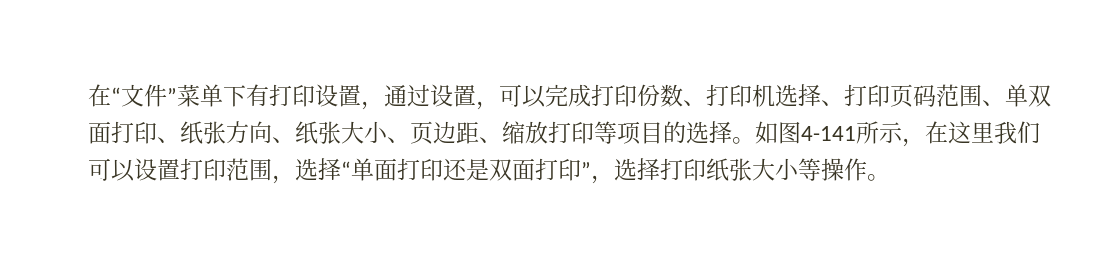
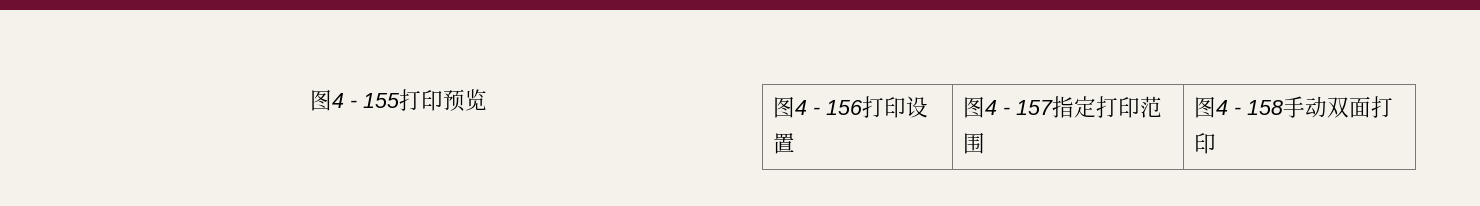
[88,84,1051,110] [88,121,1040,147] [88,158,890,184] 在“文件”菜单下有打印设置，通过设置，可以完成打印份数、打印机选择、打印页码范围、单双面打印、纸张方向、纸张大小、页边距、缩放打印等项目的选择。如图4-141所示，在这里我们可以设置打印范围，选择“单面打印还是双面打印”，选择打印纸张大小等操作。 -> [309,89,487,112] [773,96,929,118] [773,132,796,154] [963,96,1163,118] [963,132,986,154] [1194,96,1394,118] [1194,133,1217,154] 图4 - 155打印预览 // 图4 - 156打印设置 | 图4 - 157指定打印范围 | 图4 - 158手动双面打印

